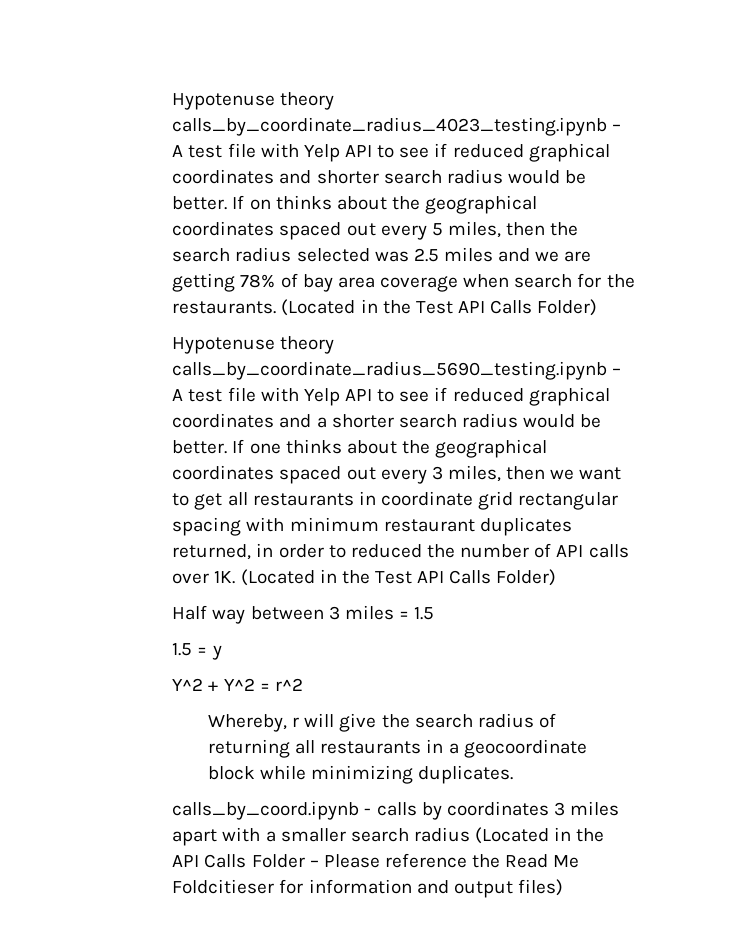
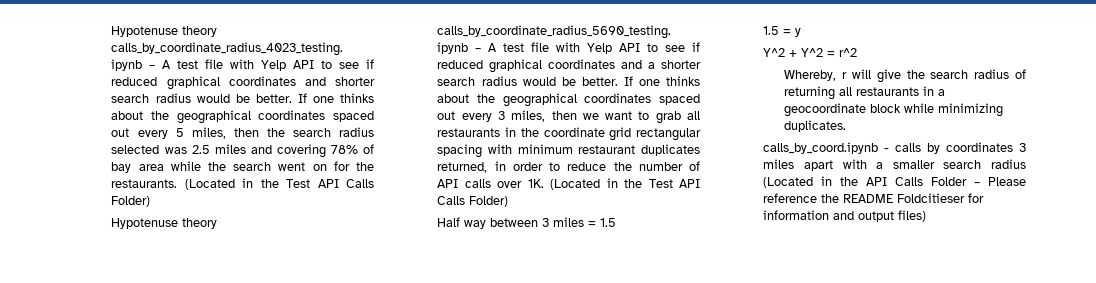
[249,199,271,210] on -> [312,96,334,103] one
[535,251,592,262] [172,273,236,292] we are getting -> [276,144,326,158] covering
[379,274,573,292] coverage when search -> [170,161,327,171] while the search went on
[194,491,376,510] get all restaurants in -> [655,111,700,124] [437,127,539,137] grab all restaurants in the
[350,544,422,558] reduced -> [567,162,607,171] reduce
[505,854,580,868] Read Me -> [843,194,894,203] README

